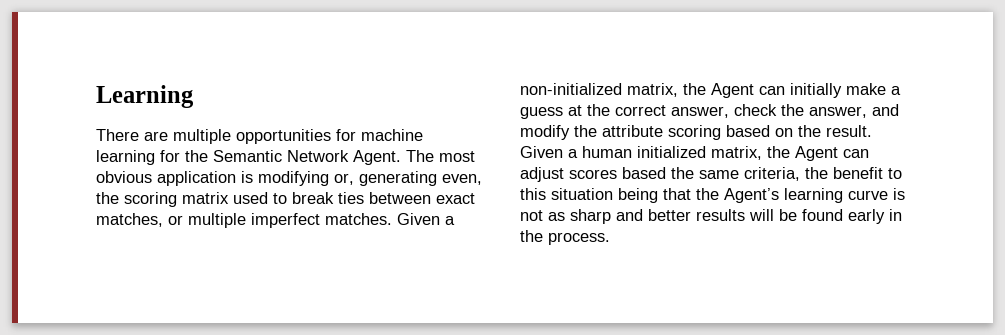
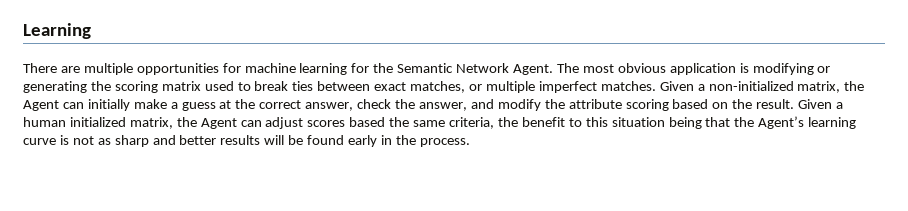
[334,171,482,186] or, generating even, -> [817,66,831,73] [23,81,87,93] or generating

